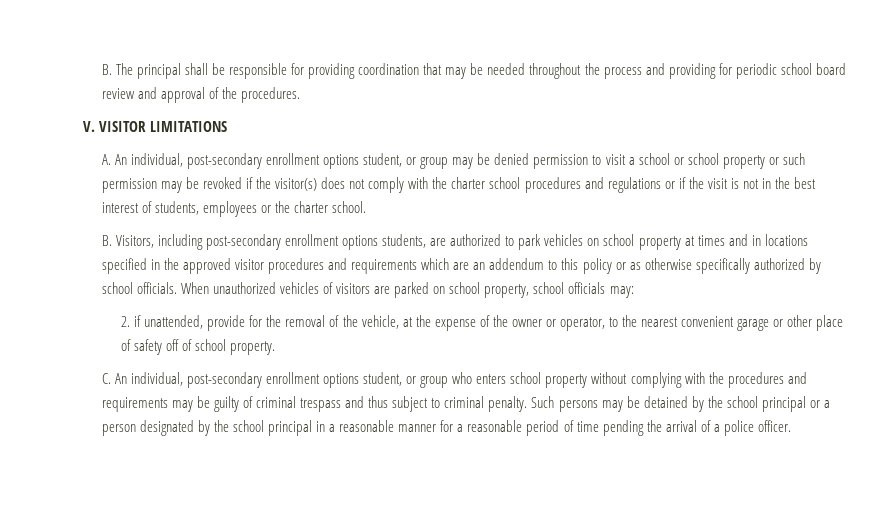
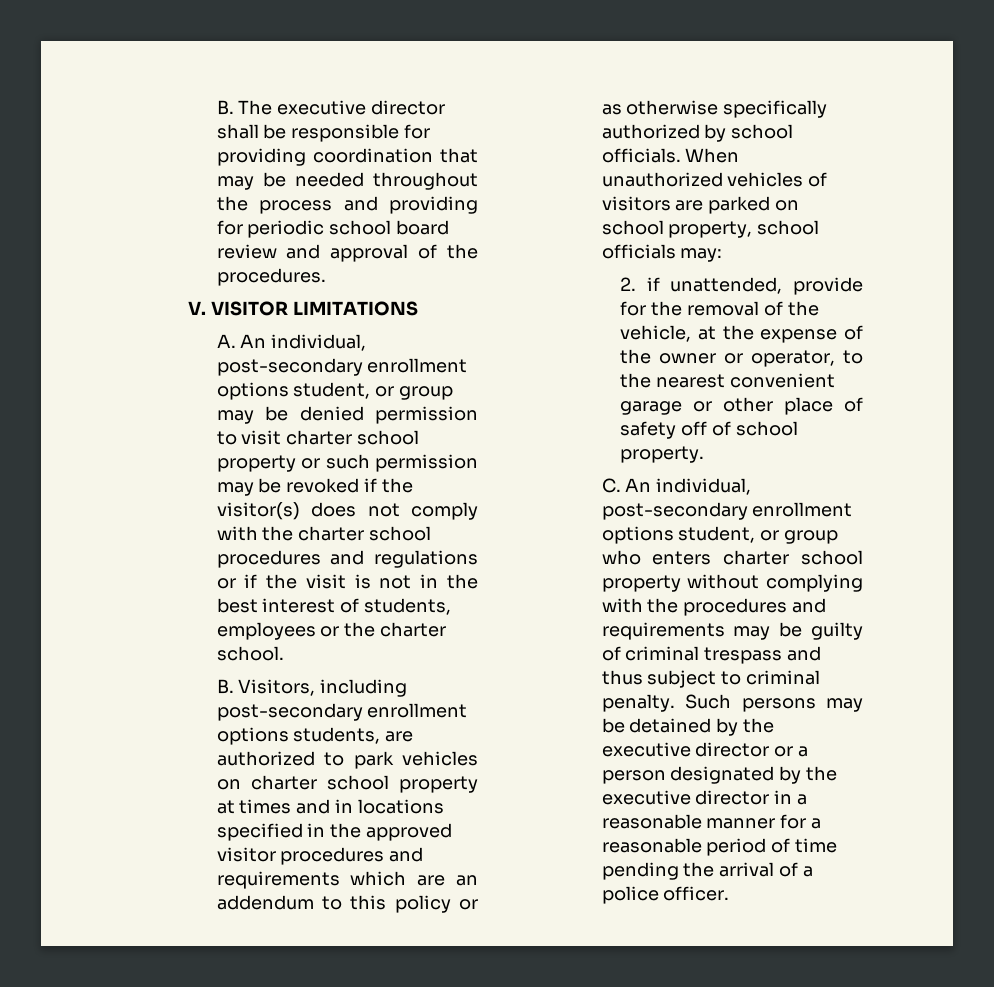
[136,63,181,79] principal -> [277,100,446,115] executive director
[628,153,684,165] a school or -> [286,430,353,445] charter
(600, 242) none -> [250,775,317,790] charter
(507, 379) none -> [723,550,790,565] charter
[726,396,806,412] school principal -> [601,742,770,757] executive director
[233,420,313,436] school principal -> [601,790,770,805] executive director

